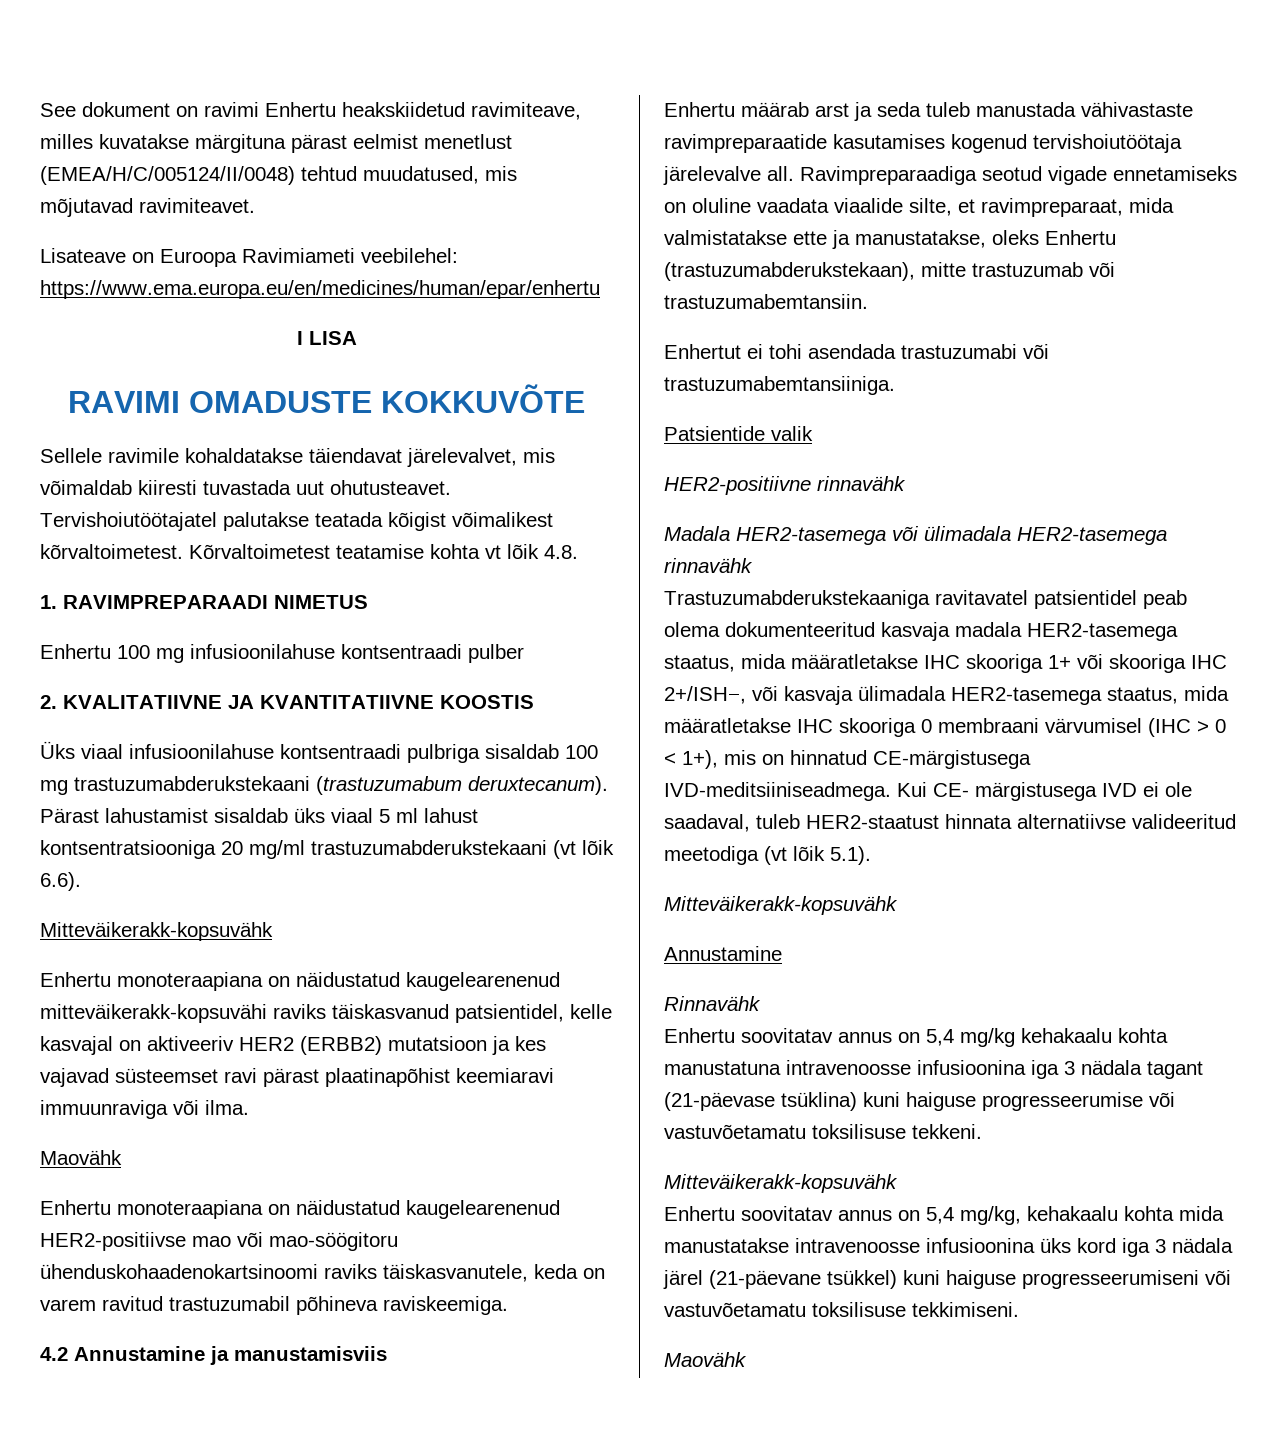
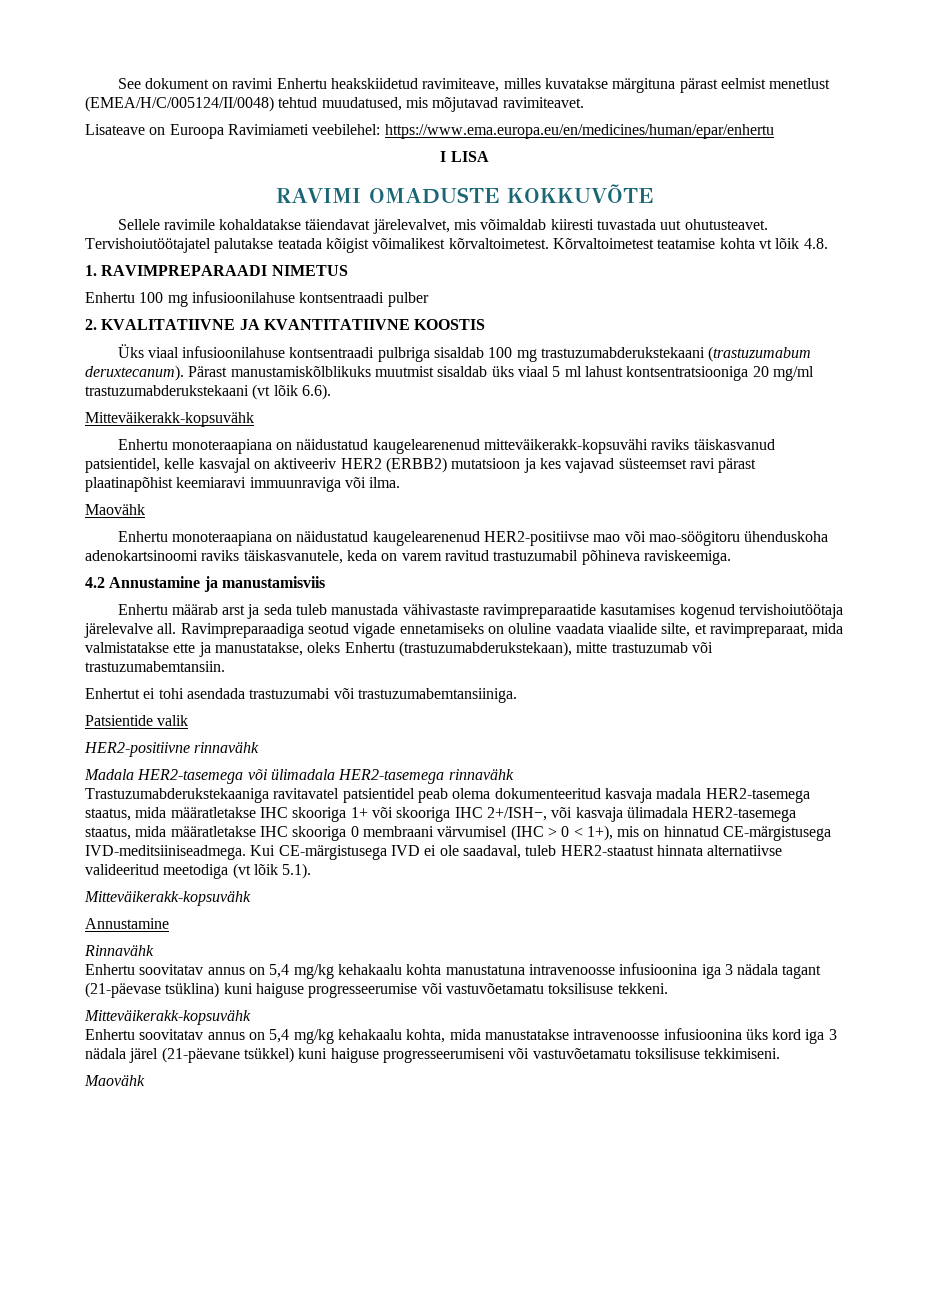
[105,808,208,823] lahustamist -> [230,366,434,377] manustamiskõlblikuks muutmist
[40,1264,318,1279] ühenduskohaadenokartsinoomi -> [744,531,829,542] [85,550,198,561] ühenduskoha adenokartsinoomi
[933,782,1097,801] CE- märgistusega -> [278,845,387,860] CE-märgistusega
[960,1206,1174,1225] mg/kg, kehakaalu kohta -> [293,1029,446,1044] mg/kg kehakaalu kohta,

